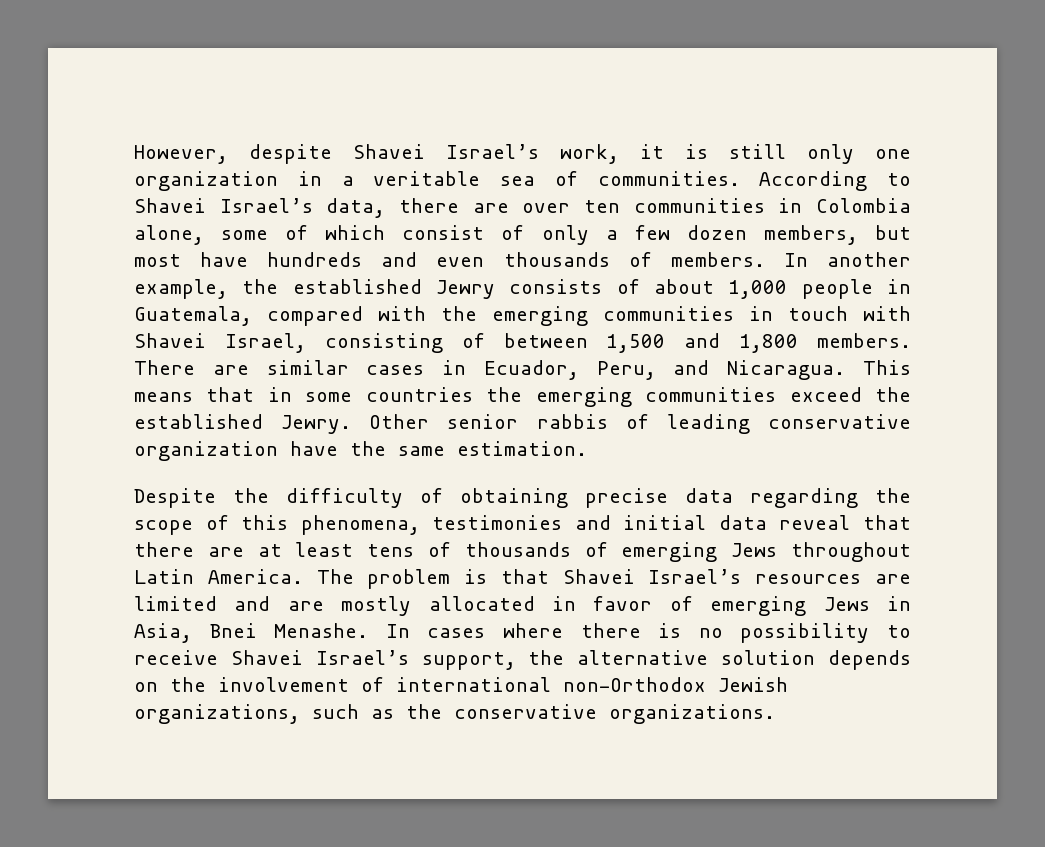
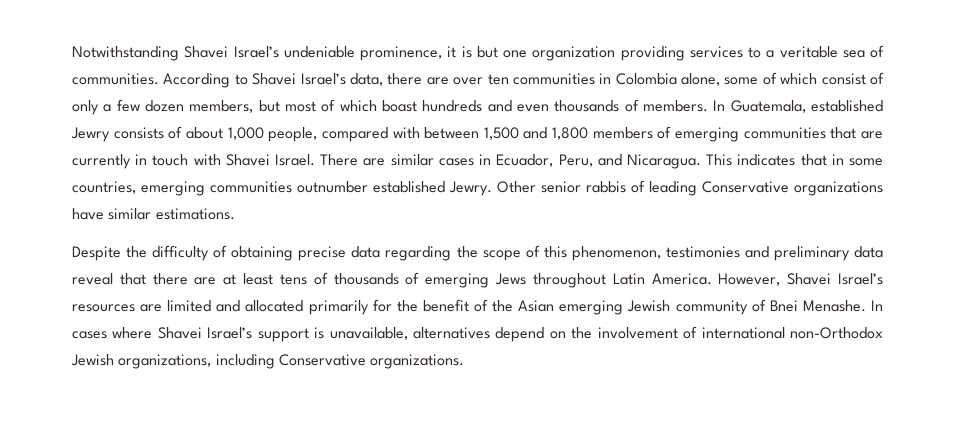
[134,144,911,164] [134,171,322,191] However, despite Shavei Israel’s work, it is still only one organization in -> [72,46,761,61] Notwithstanding Shavei Israel’s undeniable prominence, it is but one organization providing services to
[200,252,249,267] have -> [321,99,417,112] of which boast
[826,252,911,267] [134,279,279,299] another example, the -> [730,100,806,113] Guatemala,
[801,279,911,299] [134,306,911,326] [134,333,911,353] people in Guatemala, compared with the emerging communities in touch with Shavei Israel, consisting of between 1,500 and 1,800 members. -> [268,126,883,142] [72,154,316,169] people, compared with between 1,500 and 1,800 members of emerging communities that are currently in touch with Shavei Israel.
[134,392,193,402] means -> [737,154,796,166] indicates
[365,387,912,407] countries the emerging communities exceed the -> [72,181,368,196] countries, emerging communities outnumber
[768,414,911,429] [134,441,587,461] conservative organization have the same estimation. -> [702,181,883,196] [72,208,235,220] Conservative organizations have similar estimations.
[300,515,420,535] phenomena, -> [571,246,661,261] phenomenon,
[623,515,707,530] initial -> [773,246,850,261] preliminary
[316,569,549,589] The problem is that -> [718,273,781,286] However,
[287,596,911,616] [134,623,192,643] are mostly allocated in favor of emerging Jews in Asia, -> [245,299,766,315] allocated primarily for the benefit of the Asian emerging Jewish community of
[580,623,912,643] [134,650,911,670] there is no possibility to receive Shavei Israel’s support, the alternative solution depends -> [157,327,545,342] Shavei Israel’s support is unavailable, alternatives depend
[312,704,597,719] such as the conservative -> [215,354,366,369] including Conservative

